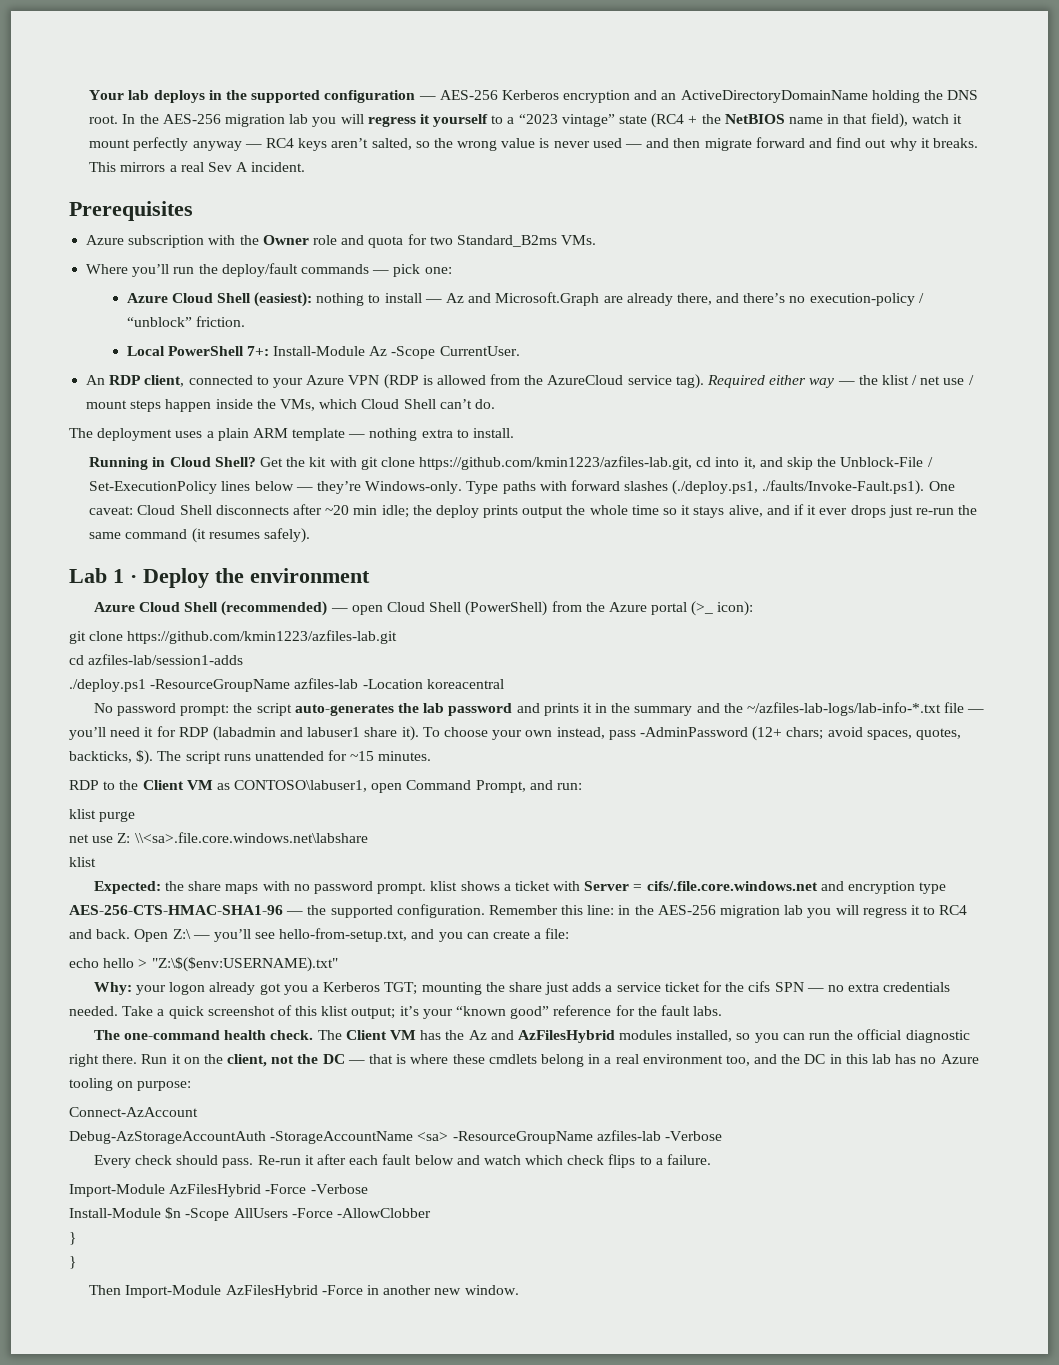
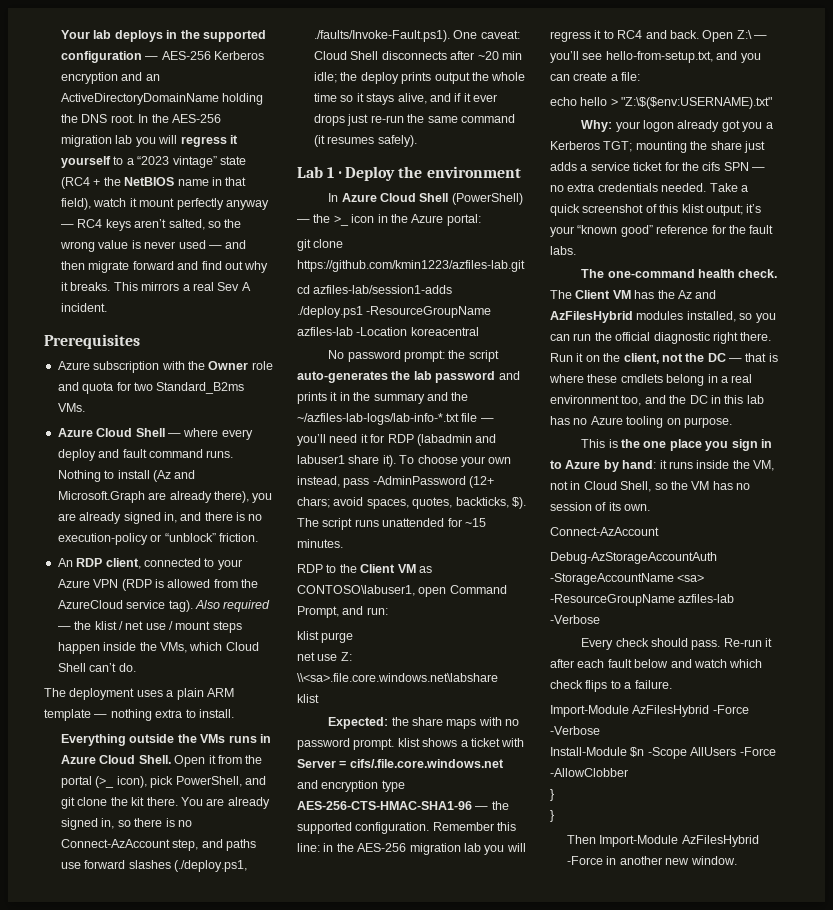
[86,263,452,277] [126,292,786,307] Where you’ll run the deploy/fault commands — pick one: // Azure Cloud Shell (easiest): nothing to install — Az and Microsoft.Graph are already there, and there’s -> [57,428,253,440] [57,449,234,461] [57,470,196,482] [57,491,273,503] [57,512,245,524] Azure Cloud Shell — where every deploy and fault command runs. Nothing to install (Az and Microsoft.Graph are already there), you are already signed in, and there is
[918,293,924,303] / -> [150,534,162,542] or
[126,346,520,359] // Local PowerShell 7+: Install-Module Az -Scope CurrentUser. -> (258, 537) none
[707,375,835,388] Required either way -> [194,600,271,612] Also required
[89,456,933,470] [89,481,567,494] Running in Cloud Shell? Get the kit with git clone https://github.com/kmin1223/azfiles-lab.git, cd into it, and skip the Unblock-File / Set-ExecutionPolicy lines below — they’re Windows-only. Type paths with -> [61,734,271,746] [61,755,263,767] [61,776,266,788] [61,797,270,809] [61,818,192,830] [61,839,257,851] [61,862,82,869] Everything outside the VMs runs in Azure Cloud Shell. Open it from the portal (>_ icon), pick PowerShell, and git clone the kit there. You are already signed in, so there is no Connect-AzAccount step, and paths use
[93,601,754,616] Azure Cloud Shell (recommended) — open Cloud Shell (PowerShell) from the Azure portal (>_ icon): -> [328,193,523,205] [297,214,481,226] In Azure Cloud Shell (PowerShell) — the >_ icon in the Azure portal:
[137,1081,192,1091] purpose: -> [683,417,732,428] [581,439,772,451] [550,460,774,472] [550,481,750,492] [550,502,651,511] purpose. // This is the one place you sign in to Azure by hand: it runs inside the VM, not in Cloud Shell, so the VM has no session of its own.

